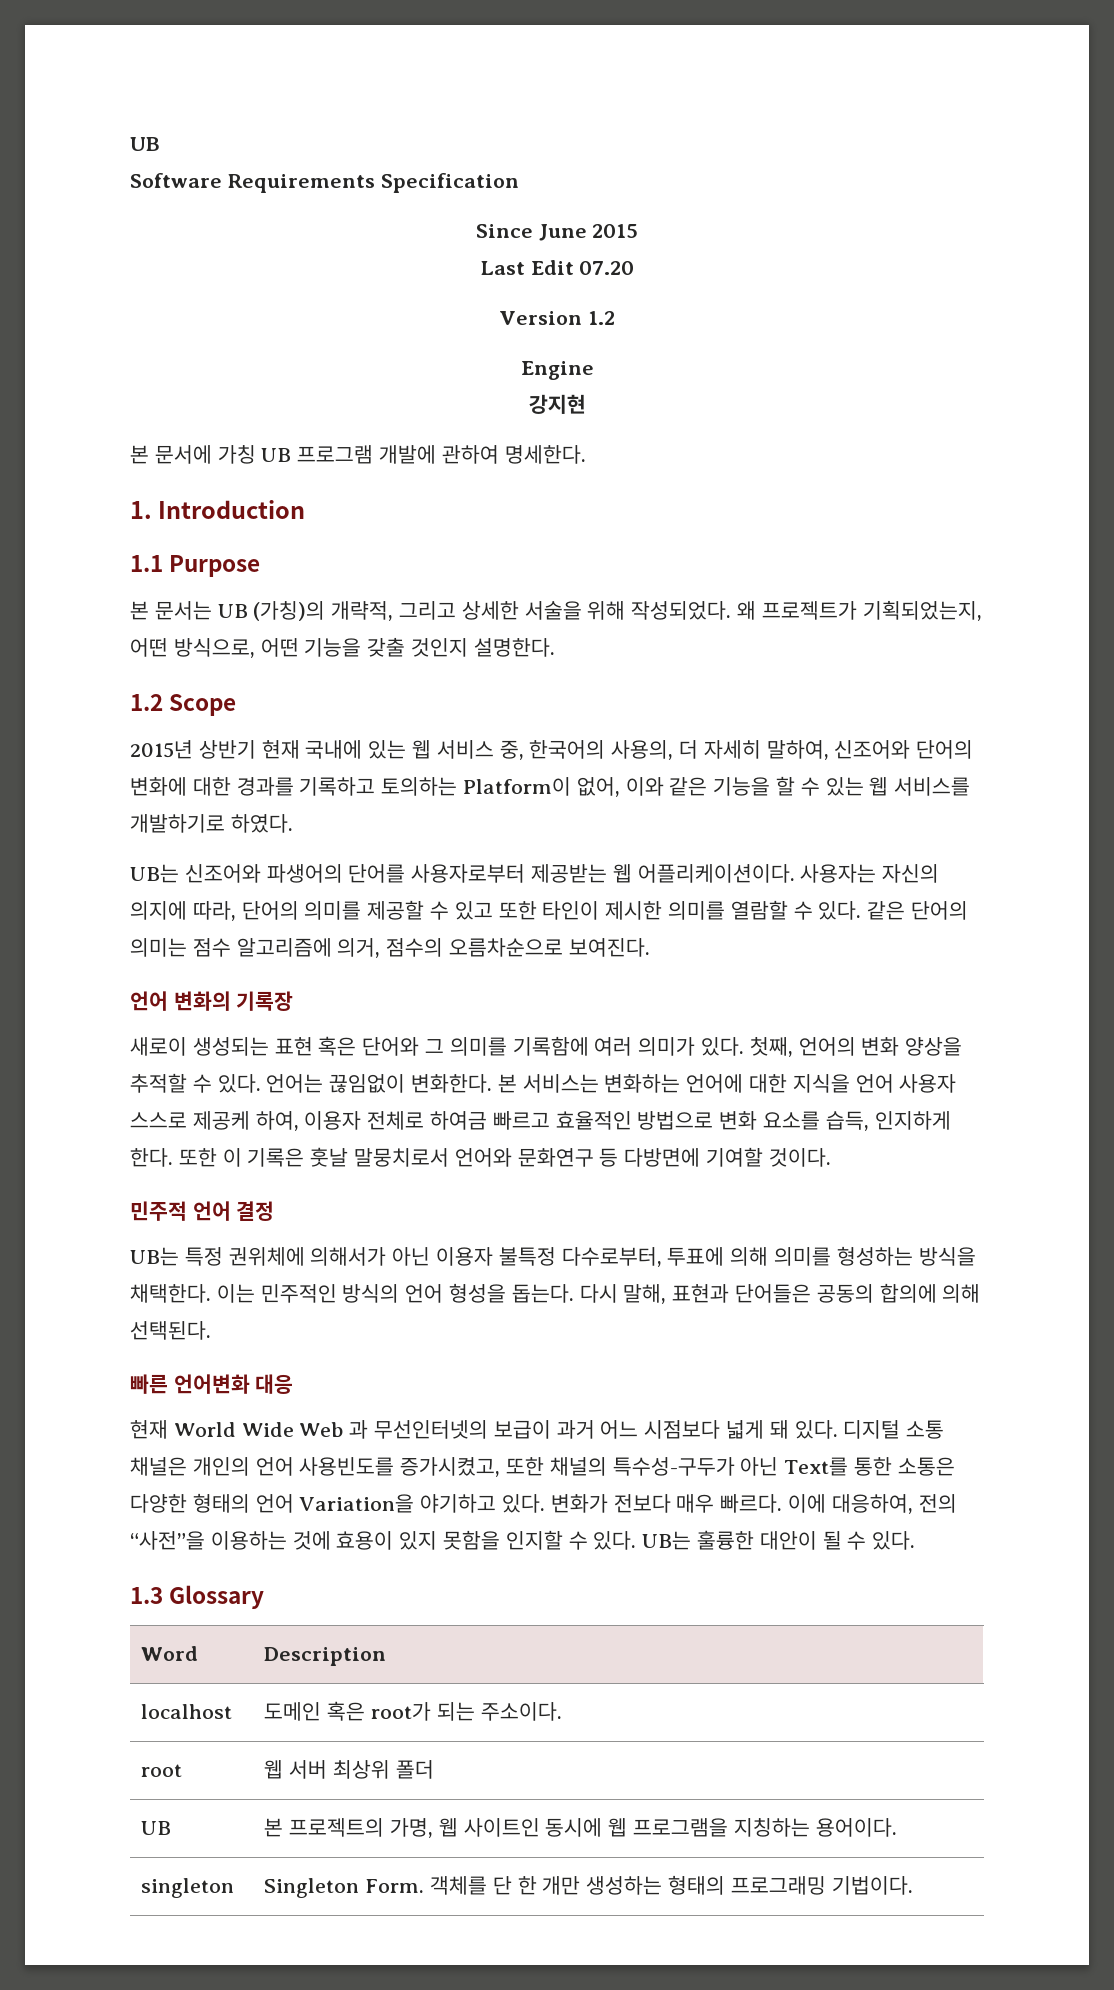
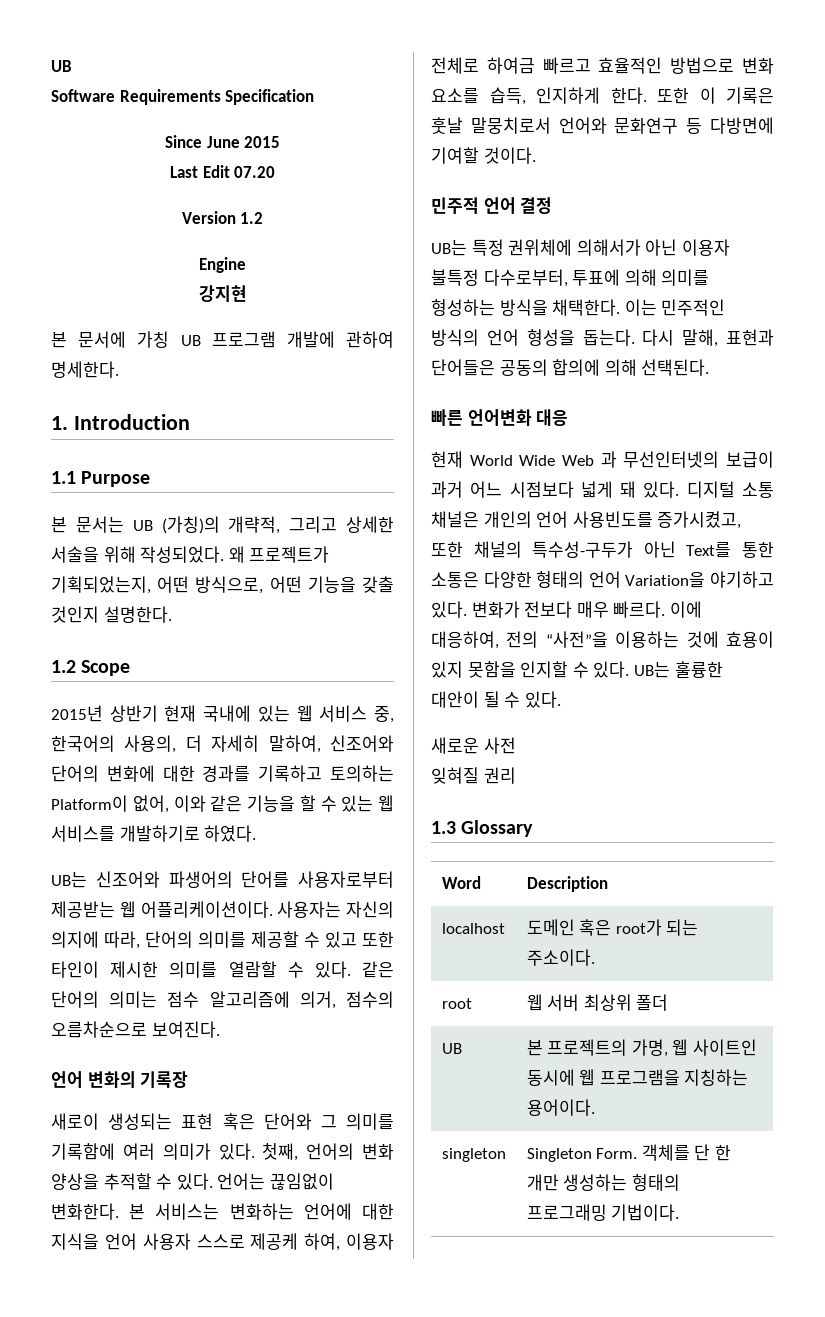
(916, 1540) none -> [431,737,516,754] [431,767,516,784] // 새로운 사전 // 잊혀질 권리

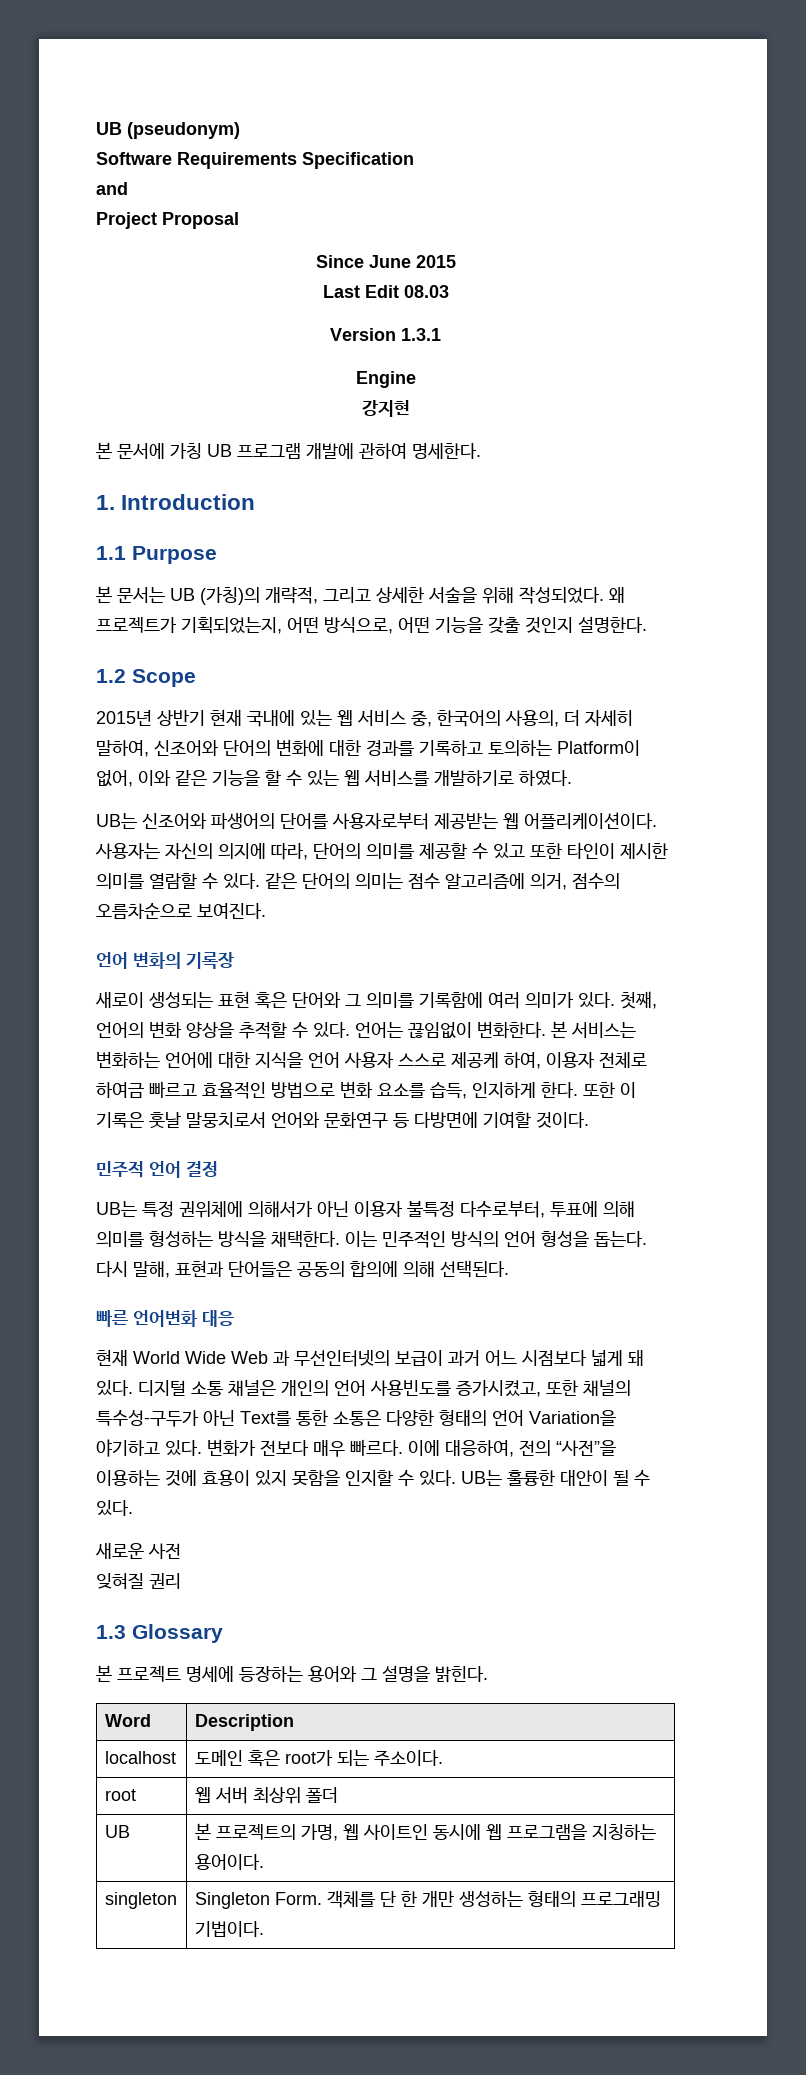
[51,60,72,72] UB -> [96,122,240,139] UB (pseudonym)
(315, 97) none -> [96,182,128,195] [96,212,239,229] // and // Project Proposal
[234,166,276,178] 07.20 -> [403,285,449,298] 08.03
[240,212,264,224] 1.2 -> [401,328,441,341] 1.3.1
(534, 828) none -> [96,1665,488,1683] // 본 프로젝트 명세에 등장하는 용어와 그 설명을 밝힌다.

